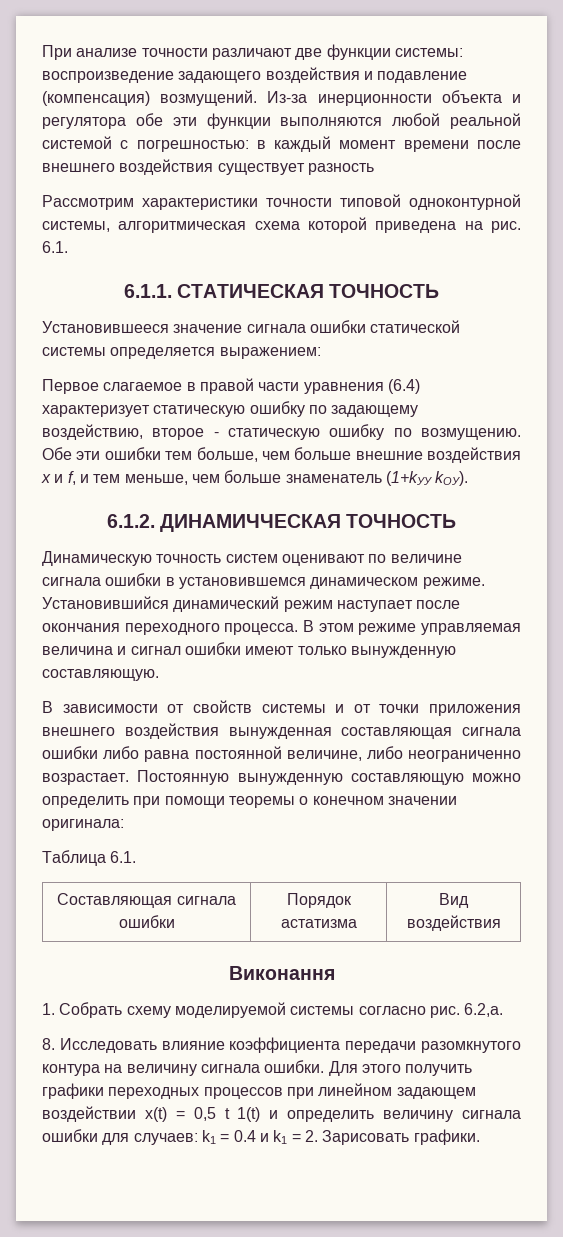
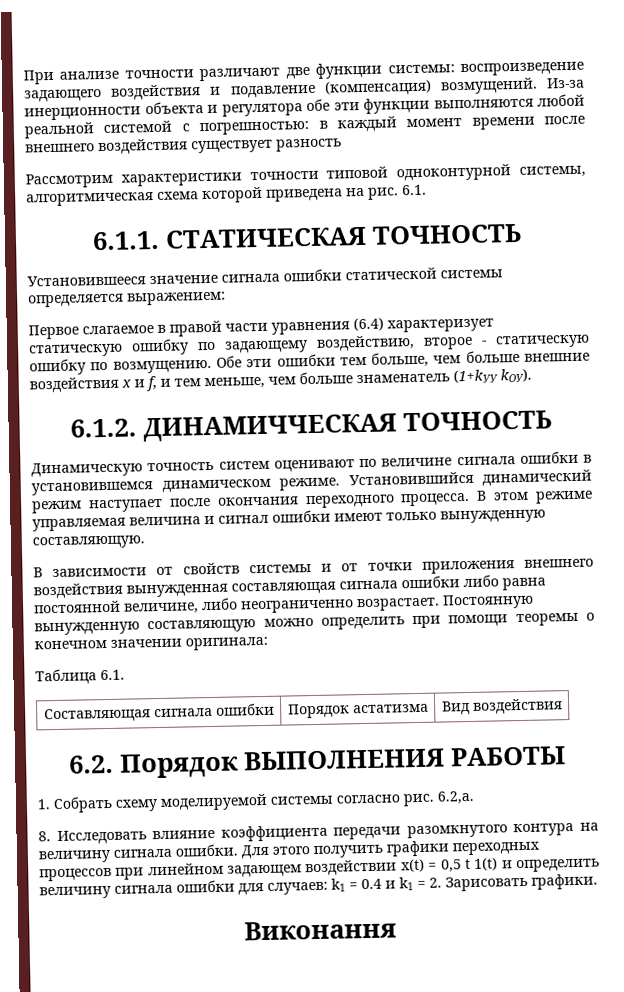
[228,966,335,980] Виконання -> [68,746,566,779] 6.2. Порядок ВЫПОЛНЕНИЯ РАБОТЫ
(480, 1137) none -> [244,919,397,941] // Виконання

